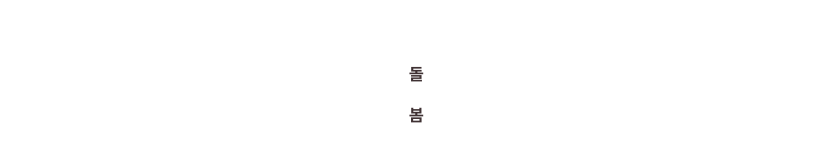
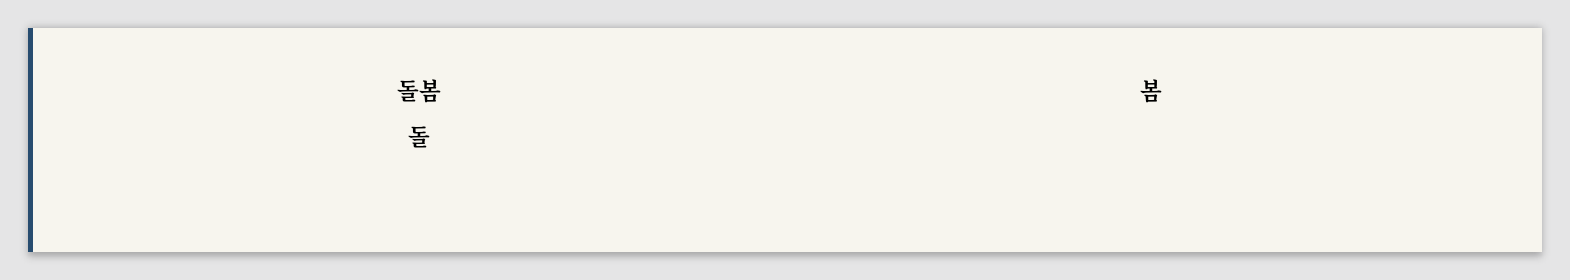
(408, 74) none -> [397,79,441,103] 돌봄 //

